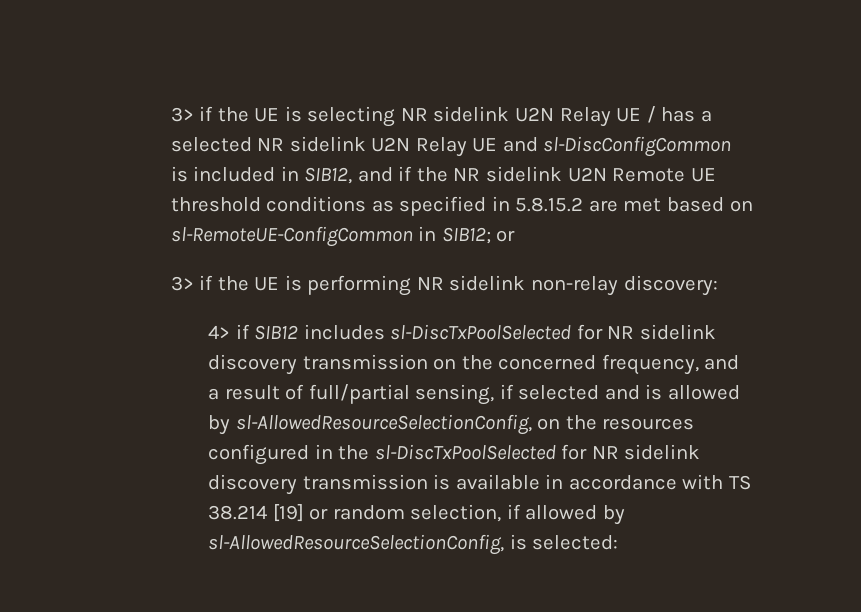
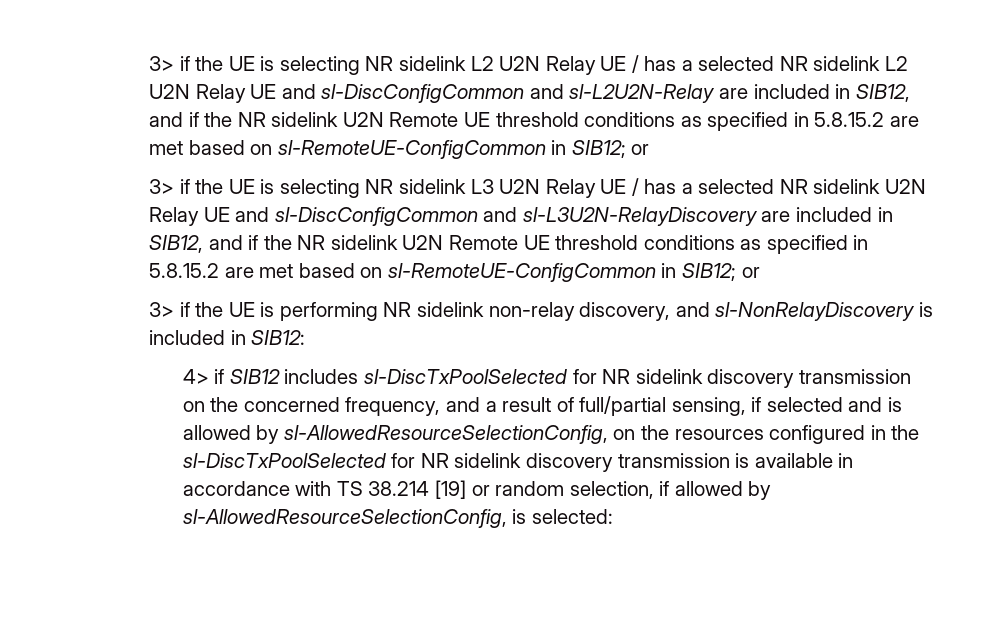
[170,106,510,127] 3> if the UE is selecting NR sidelink -> [149,55,908,75] [149,84,910,103] [149,112,919,131] [149,140,650,159] [149,179,494,198] 3> if the UE is selecting NR sidelink L2 U2N Relay UE / has a selected NR sidelink L2 U2N Relay UE and sl-DiscConfigCommon and sl-L2U2N-Relay are included in SIB12, and if the NR sidelink U2N Remote UE threshold conditions as specified in 5.8.15.2 are met based on sl-RemoteUE-ConfigCommon in SIB12; or // 3> if the UE is selecting NR sidelink L3
[170,166,188,182] is -> [483,207,791,226] and sl-L3U2N-RelayDiscovery are
[623,275,718,296] discovery: -> [579,302,933,321] [149,330,306,345] discovery, and sl-NonRelayDiscovery is included in SIB12:

